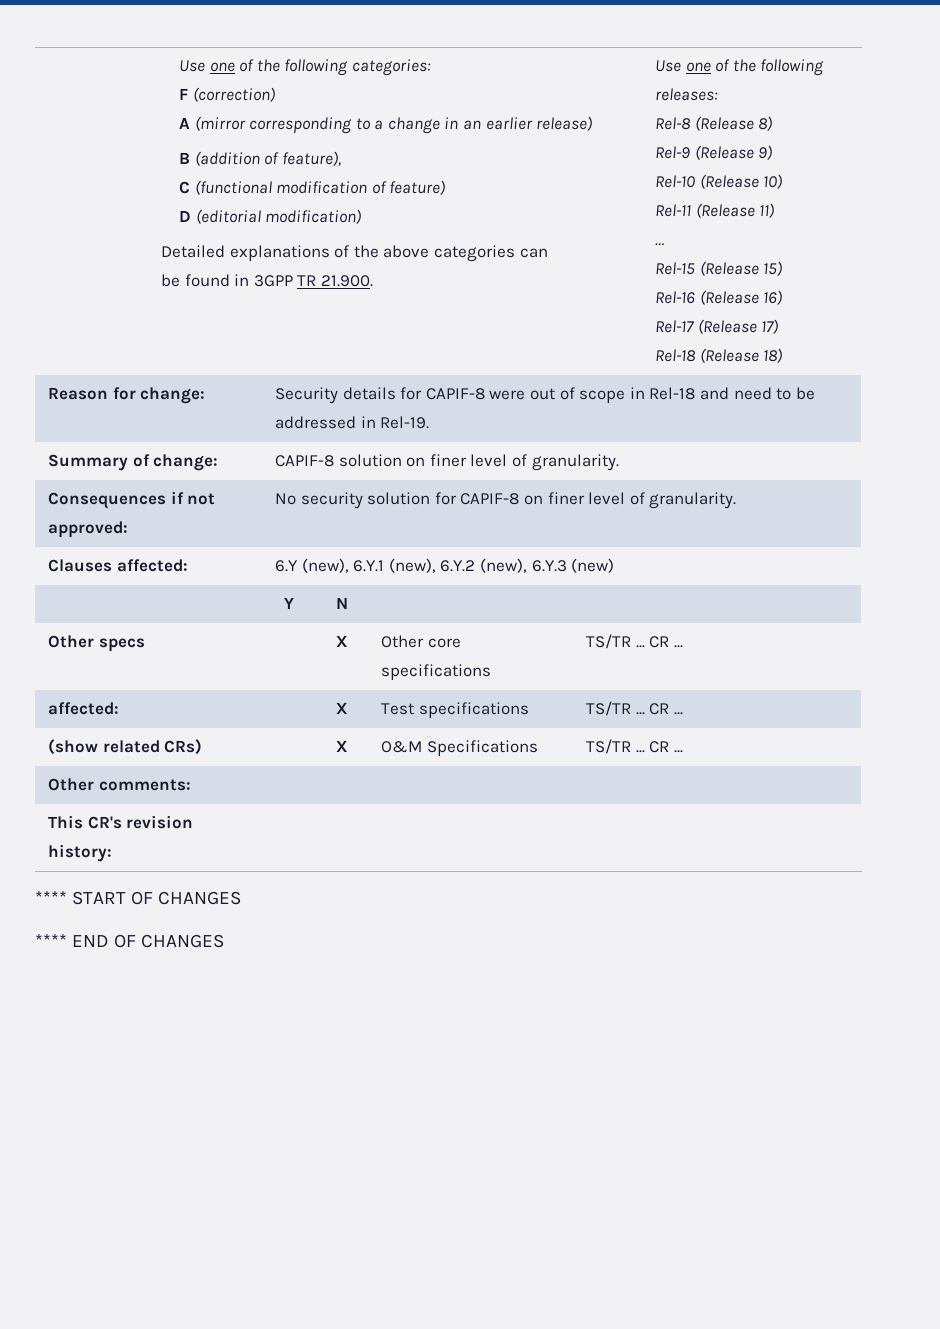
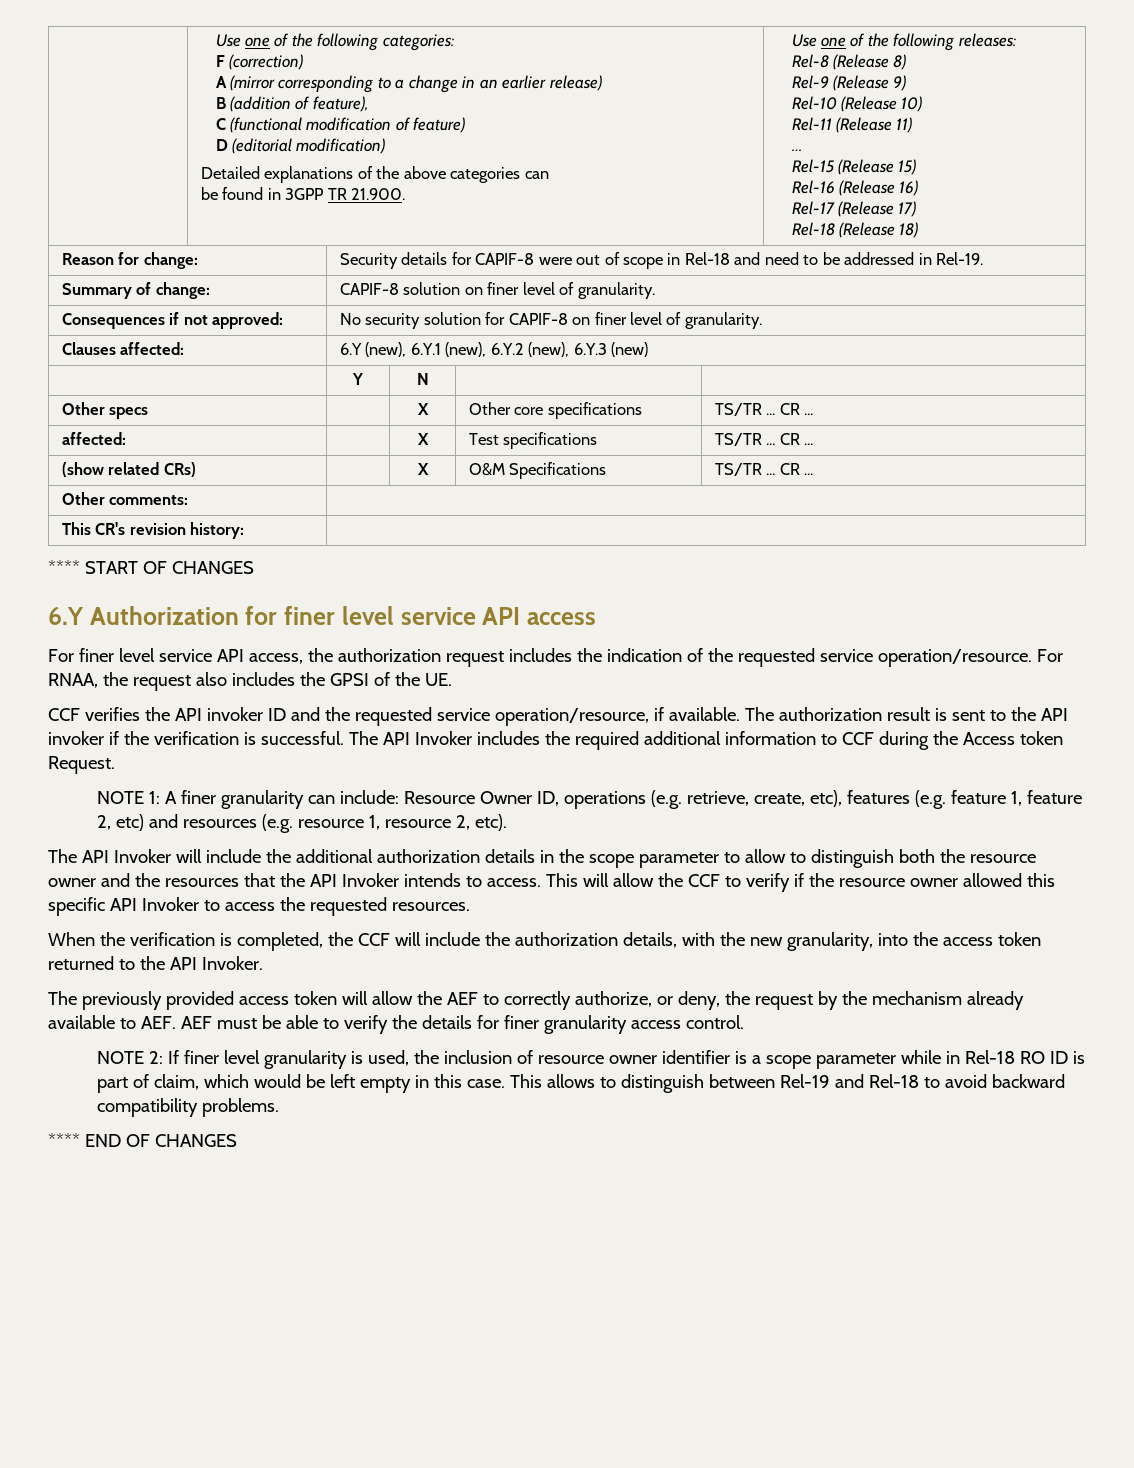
(242, 898) none -> [48,606,597,625] [48,648,1063,667] [48,672,452,691] [48,707,1068,726] [48,731,1063,750] [48,756,115,774] [97,790,1083,809] [97,814,508,833] [48,849,1036,868] [48,873,1055,892] [48,897,470,916] [48,932,1041,951] [48,956,263,970] [48,991,1024,1010] [48,1015,744,1034] [97,1050,1086,1069] [97,1074,1066,1093] [97,1098,280,1117] // 6.Y Authorization for finer level service API access // For finer level service API access, the authorization request includes the indication of the requested service operation/resource. For RNAA, the request also includes the GPSI of the UE. // CCF verifies the API invoker ID and the requested service operation/resource, if available. The authorization result is sent to the API invoker if the verification is successful. The API Invoker includes the required additional information to CCF during the Access token Request. // NOTE 1: A finer granularity can include: Resource Owner ID, operations (e.g. retrieve, create, etc), features (e.g. feature 1, feature 2, etc) and resources (e.g. resource 1, resource 2, etc). // The API Invoker will include the additional authorization details in the scope parameter to allow to distinguish both the resource owner and the resources that the API Invoker intends to access. This will allow the CCF to verify if the resource owner allowed this specific API Invoker to access the requested resources. // When the verification is completed, the CCF will include the authorization details, with the new granularity, into the access token returned to the API Invoker. // The previously provided access token will allow the AEF to correctly authorize, or deny, the request by the mechanism already available to AEF. AEF must be able to verify the details for finer granularity access control. // NOTE 2: If finer level granularity is used, the inclusion of resource owner identifier is a scope parameter while in Rel-18 RO ID is part of claim, which would be left empty in this case. This allows to distinguish between Rel-19 and Rel-18 to avoid backward compatibility problems.

